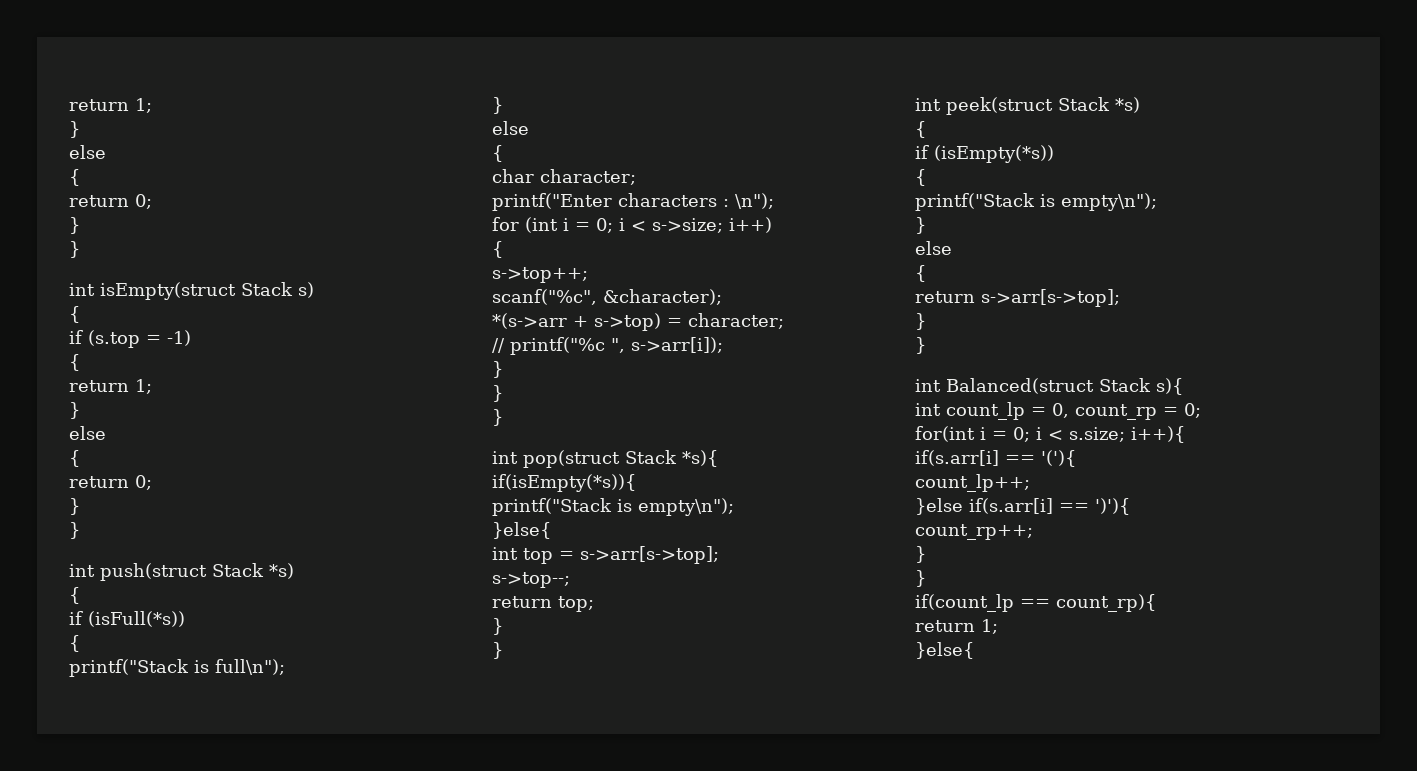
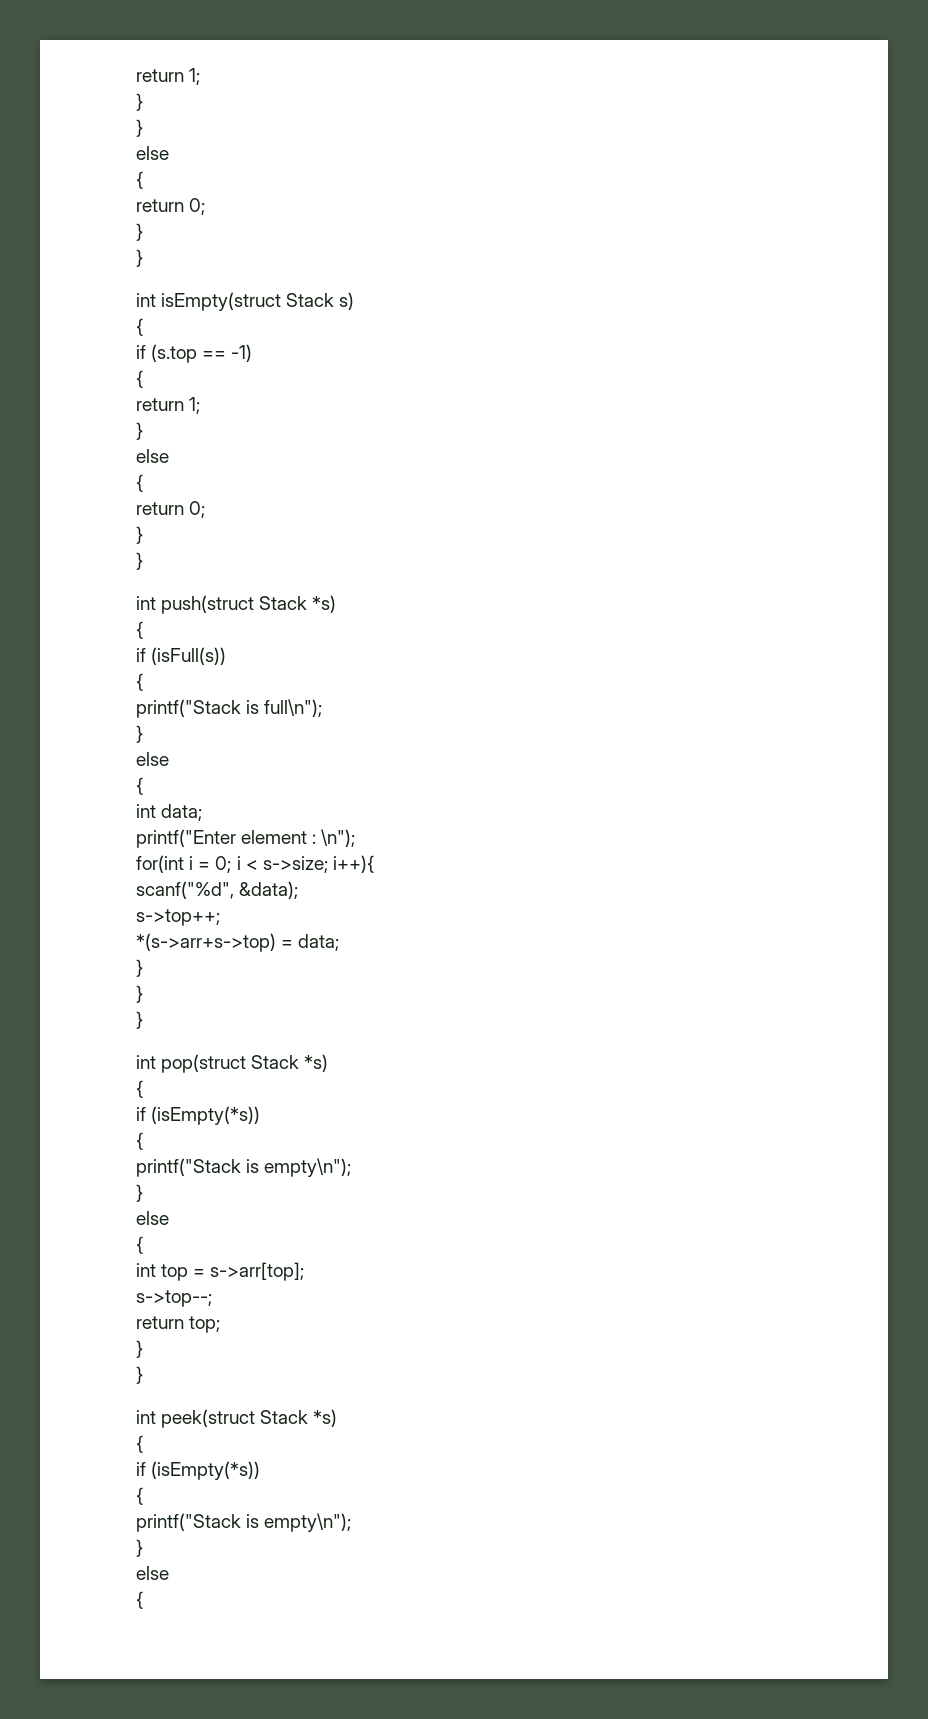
[69,98,152,113] [69,121,80,138] return 1; // } -> [136,68,201,85] [136,93,143,111] [136,119,143,137] return 1; // } // }
[146,335,161,344] = -> [202,351,227,359] ==
[88,611,185,627] (isFull(*s)) -> [151,647,227,665] (isFull(s))
[492,169,636,185] char character; -> [136,804,203,821] int data;
[618,193,717,207] characters -> [241,830,308,844] element
[492,217,558,233] for (int -> [136,855,184,873] for(int
[729,217,772,233] [492,241,503,258] [492,267,588,283] [492,289,722,305] [492,313,784,331] [492,337,723,355] i++) // { // s->top++; // scanf("%c", &character); // *(s->arr + s->top) = character; // // printf("%c ", s->arr[i]); -> [332,855,374,873] [136,881,299,899] [136,909,220,926] [136,933,340,952] i++){ // scanf("%d", &data); // s->top++; // *(s->arr+s->top) = data;
[682,450,718,467] [492,474,636,492] [492,498,734,516] [492,522,551,539] *s){ // if(isEmpty(*s)){ // printf("Stack is empty\n"); // }else{ -> [304,1054,329,1072] [136,1080,143,1098] [136,1106,261,1125] [136,1132,143,1150] [136,1158,352,1177] [136,1184,143,1202] [136,1211,169,1225] [136,1236,143,1254] *s) // { // if (isEmpty(*s)) // { // printf("Stack is empty\n"); // } // else // {
[580,546,719,564] s->arr[s->top]; -> [210,1262,305,1281] s->arr[top];
[915,289,1120,307] [915,313,926,330] [915,337,926,354] [915,378,1183,395] [915,402,1201,420] [915,426,1185,443] [915,450,1076,467] [915,474,1030,492] [915,498,1130,515] [915,524,1033,540] [915,546,926,563] [915,570,926,587] [915,594,1156,612] [915,619,998,634] [915,642,974,659] // return s->arr[s->top]; // } // } // int Balanced(struct Stack s){ // int count_lp = 0, count_rp = 0; // for(int i = 0; i < s.size; i++){ // if(s.arr[i] == '('){ // count_lp++; // }else if(s.arr[i] == ')'){ // count_rp++; // } // } // if(count_lp == count_rp){ // return 1; // }else{ -> (143, 1600) none

